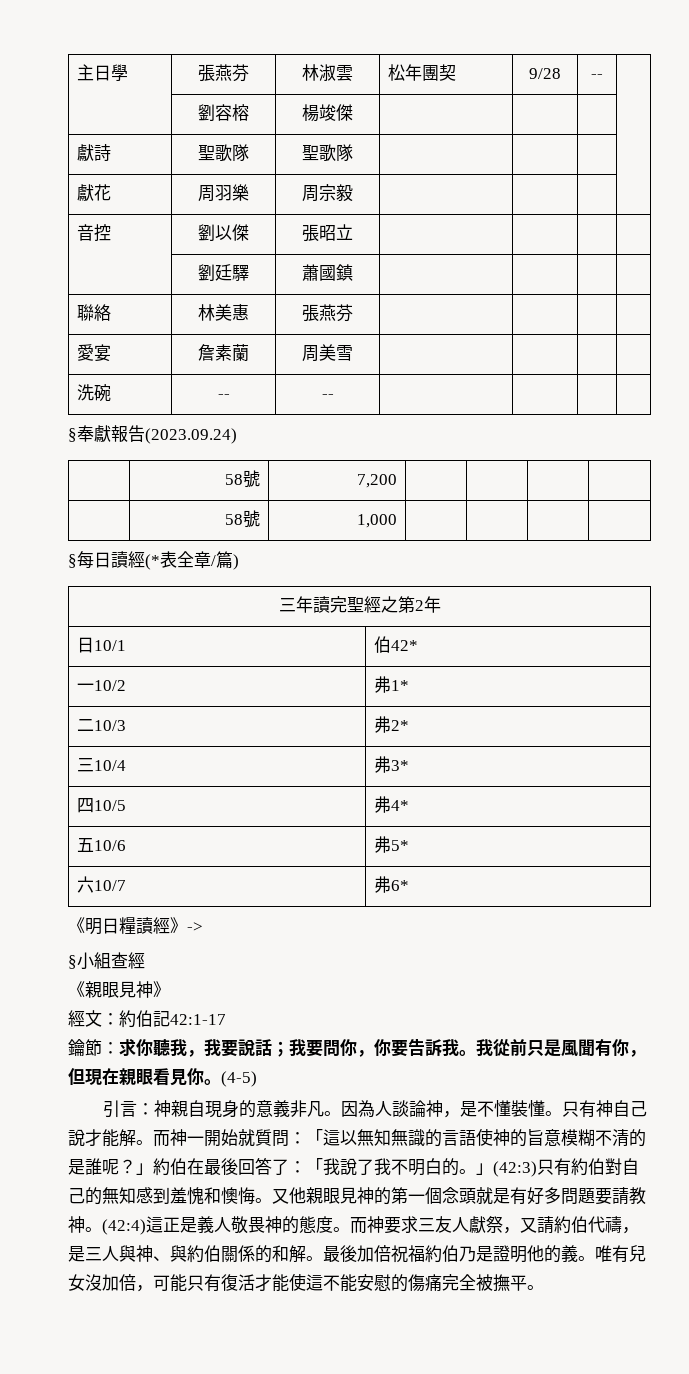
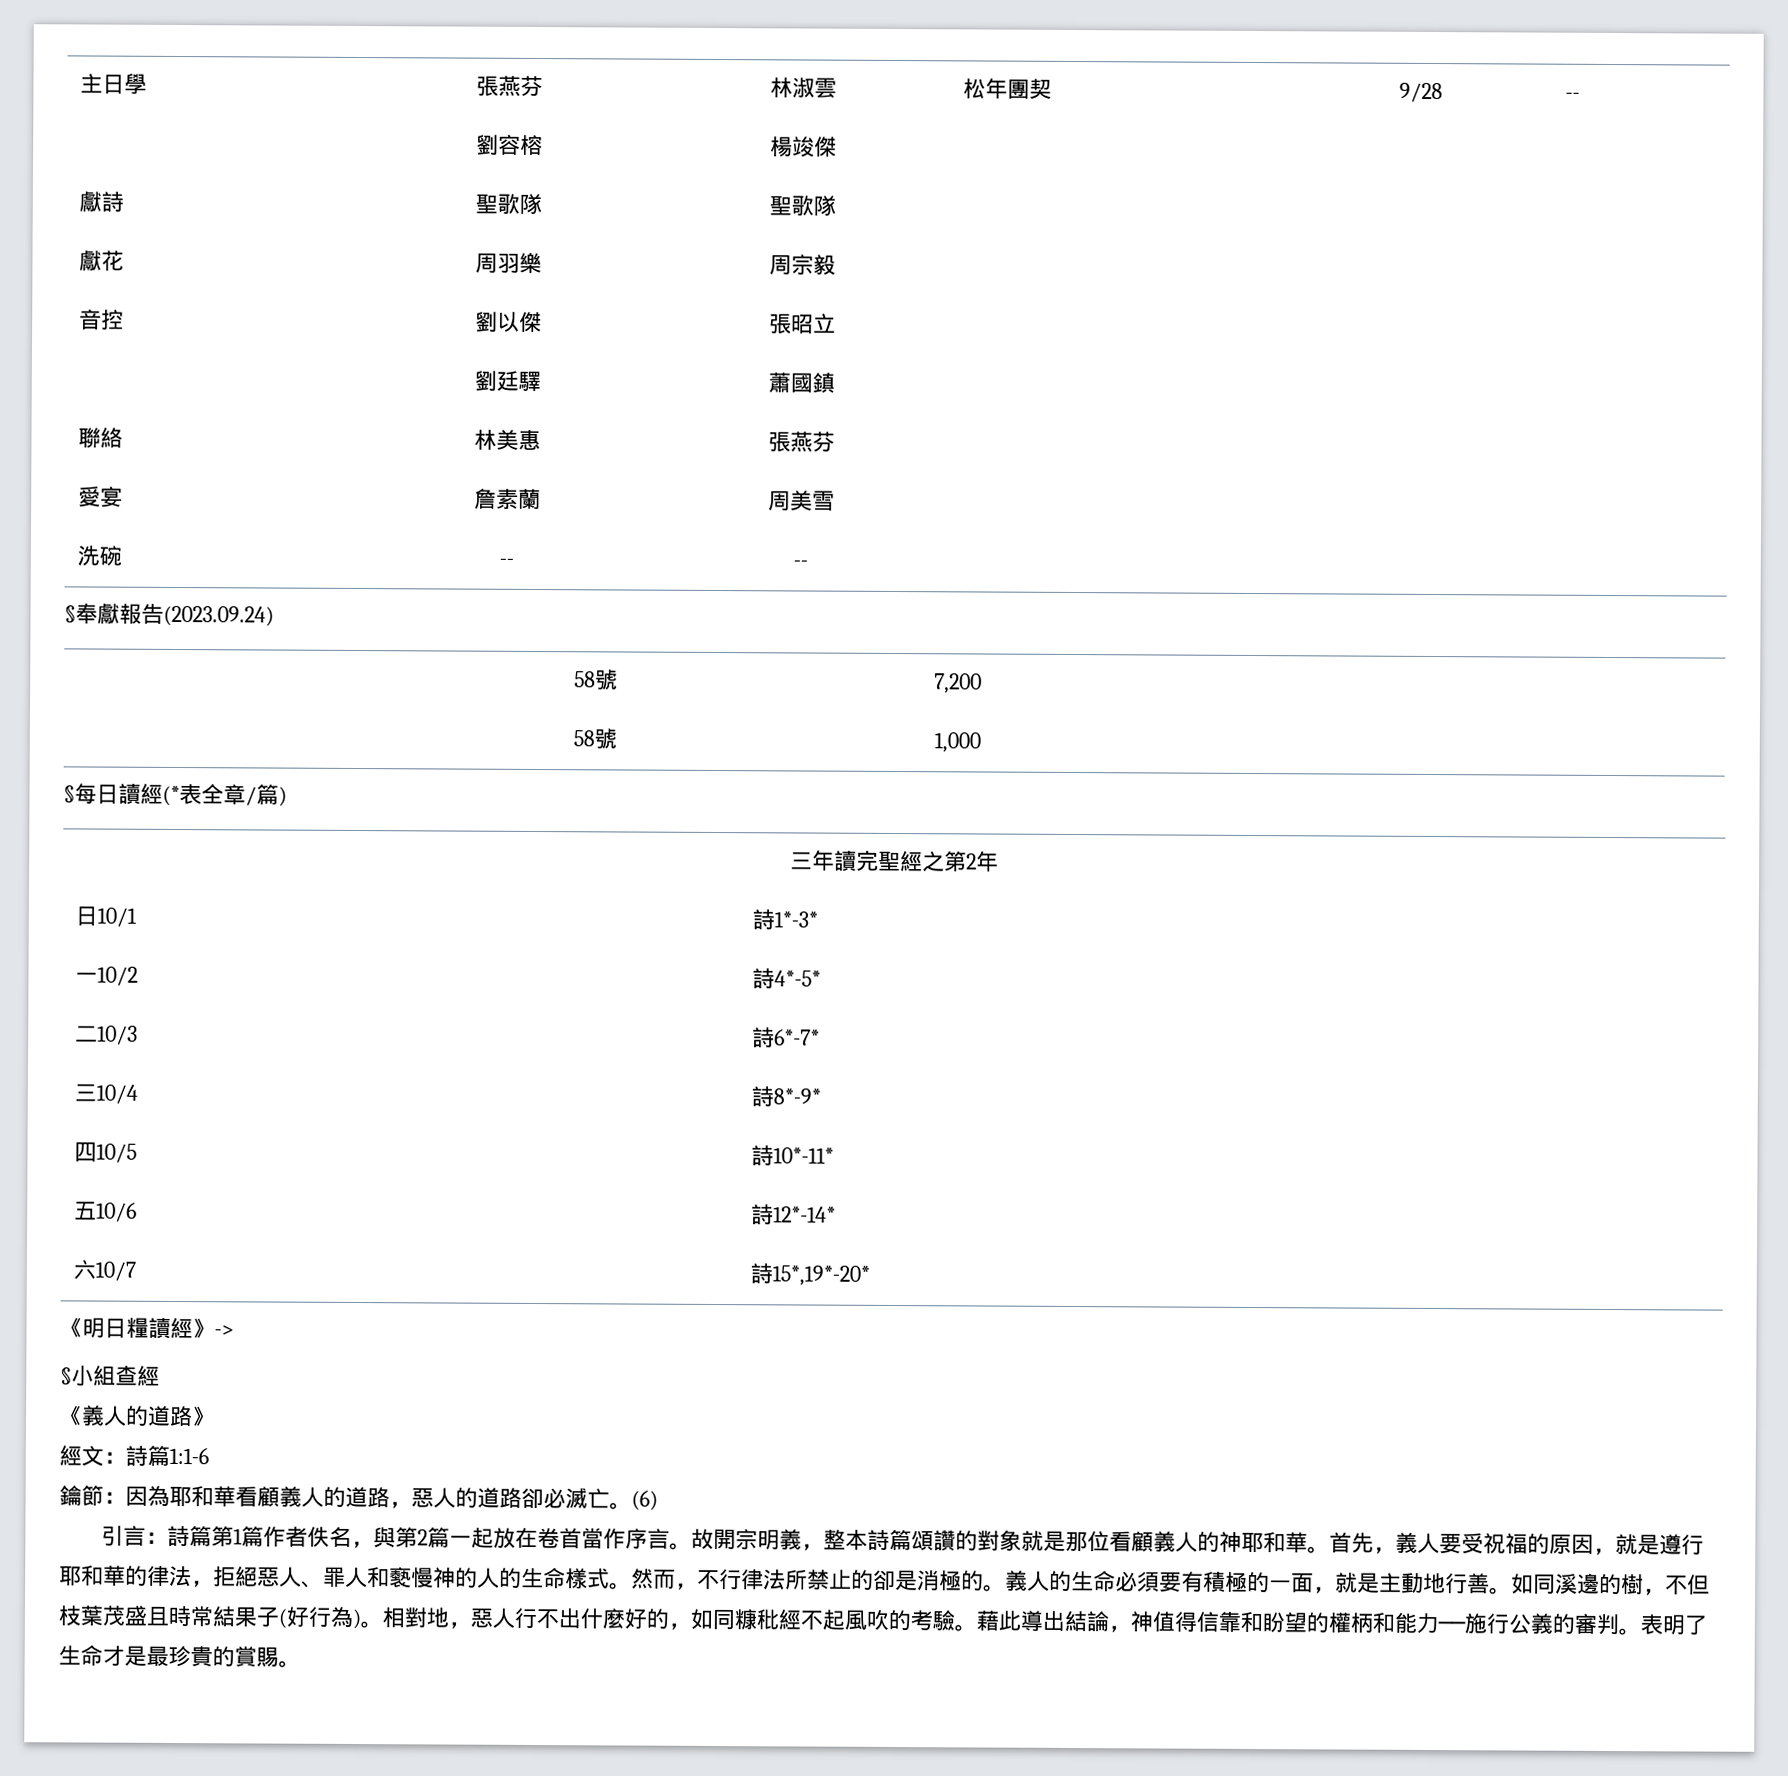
[373,636,418,653] 伯42* -> [752,909,819,930] 詩1*-3*
[373,676,409,693] 弗1* -> [752,968,822,989] 詩4*-5*
[373,716,409,733] 弗2* -> [752,1027,821,1048] 詩6*-7*
[373,756,409,773] 弗3* -> [751,1086,822,1107] 詩8*-9*
[373,796,409,813] 弗4* -> [751,1145,835,1166] 詩10*-11*
[373,836,409,853] 弗5* -> [751,1204,837,1225] 詩12*-14*
[373,876,409,893] 弗6* -> [750,1263,871,1286] 詩15*,19*-20*
[85,981,153,998] 親眼見神 -> [81,1404,193,1427] 義人的道路
[119,1010,226,1028] 約伯記42:1-17 -> [125,1445,209,1466] 詩篇1:1-6
[119,1038,646,1057] [68,1068,257,1087] [103,1100,648,1118] [68,1128,646,1147] [68,1157,639,1177] [68,1187,646,1205] [68,1216,639,1235] [68,1245,646,1263] [68,1273,527,1292] 求你聽我，我要說話；我要問你，你要告訴我。我從前只是風聞有你，但現在親眼看見你。(4-5) // 引言：神親自現身的意義非凡。因為人談論神，是不懂裝懂。只有神自己說才能解。而神一開始就質問：「這以無知無識的言語使神的旨意模糊不清的是誰呢？」約伯在最後回答了：「我說了我不明白的。」(42:3)只有約伯對自己的無知感到羞愧和懊悔。又他親眼見神的第一個念頭就是有好多問題要請教神。(42:4)這正是義人敬畏神的態度。而神要求三友人獻祭，又請約伯代禱，是三人與神、與約伯關係的和解。最後加倍祝福約伯乃是證明他的義。唯有兒女沒加倍，可能只有復活才能使這不能安慰的傷痛完全被撫平 -> [125,1485,658,1511] [100,1525,1704,1556] [59,1565,1710,1596] [58,1605,1707,1636] [58,1644,279,1668] 因為耶和華看顧義人的道路，惡人的道路卻必滅亡。(6) // 引言：詩篇第1篇作者佚名，與第2篇一起放在卷首當作序言。故開宗明義，整本詩篇頌讚的對象就是那位看顧義人的神耶和華。首先，義人要受祝福的原因，就是遵行耶和華的律法，拒絕惡人、罪人和褻慢神的人的生命樣式。然而，不行律法所禁止的卻是消極的。義人的生命必須要有積極的一面，就是主動地行善。如同溪邊的樹，不但枝葉茂盛且時常結果子(好行為)。相對地，惡人行不出什麼好的，如同糠秕經不起風吹的考驗。藉此導出結論，神值得信靠和盼望的權柄和能力──施行公義的審判。表明了生命才是最珍貴的賞賜

